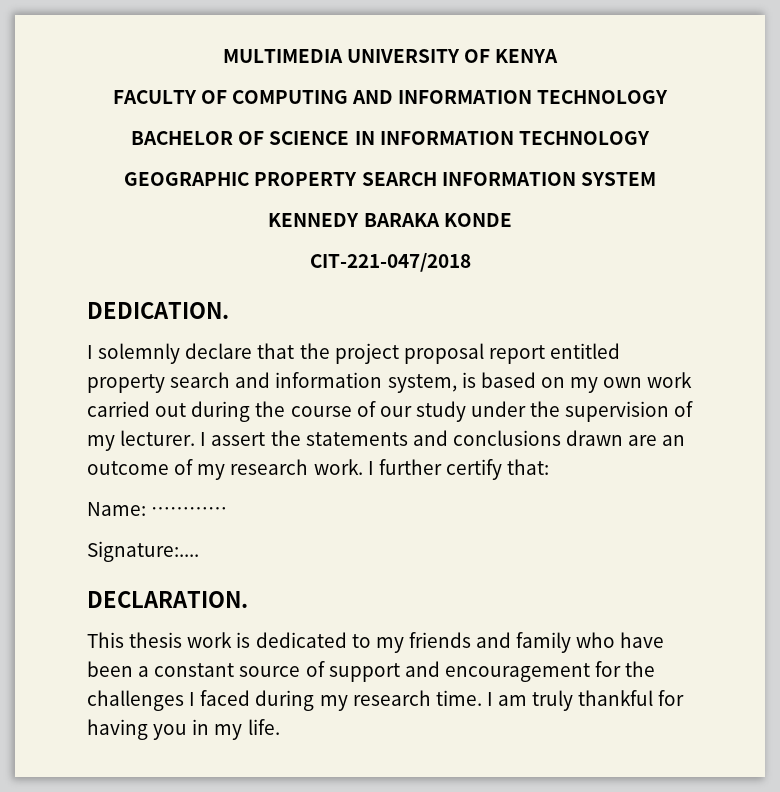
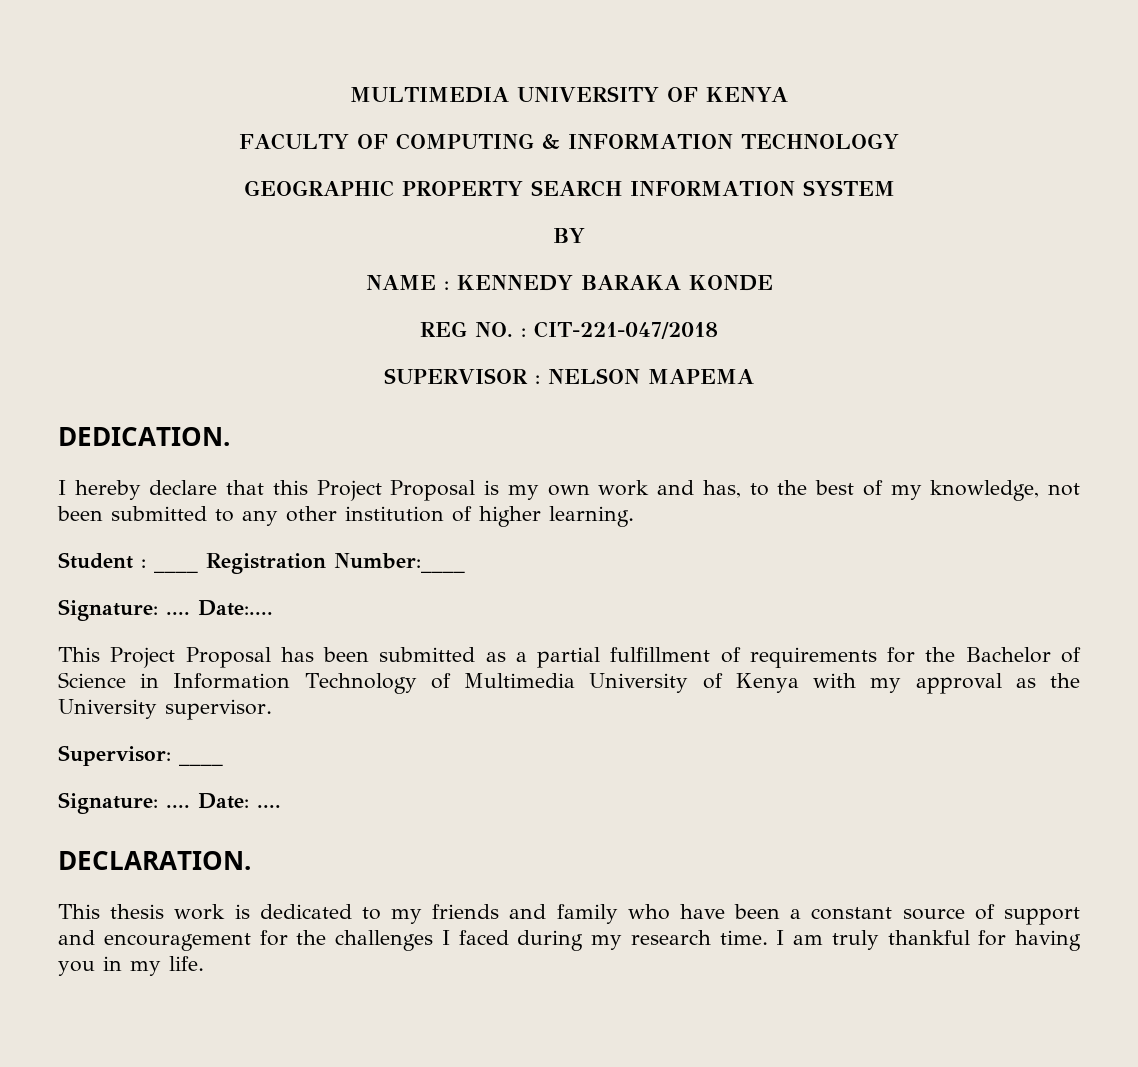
[352,90,669,104] [131,131,375,145] AND INFORMATION TECHNOLOGY // BACHELOR OF SCIENCE IN -> [541,134,560,149] &
(656, 179) none -> [553,228,585,243] [365,275,449,290] BY // NAME :
[309,253,471,272] CIT-221-047/2018 -> [420,321,719,339] [384,368,754,384] REG NO. : CIT-221-047/2018 // SUPERVISOR : NELSON MAPEMA
[98,343,181,364] solemnly -> [74,480,141,500] hereby
[299,343,621,364] [87,372,693,393] [87,401,694,422] [87,430,686,451] [87,459,550,480] [87,502,228,516] [87,541,199,562] the project proposal report entitled property search and information system, is based on my own work carried out during the course of our study under the supervision of my lecturer. I assert the statements and conclusions drawn are an outcome of my research work. I further certify that: // Name: ………… // Signature:.... -> [272,480,1080,501] [57,506,634,527] [58,552,146,569] [154,553,465,574] [58,599,273,621] [58,647,1081,668] [58,672,1081,694] [58,699,272,720] [58,745,223,766] [58,792,281,814] this Project Proposal is my own work and has, to the best of my knowledge, not been submitted to any other institution of higher learning. // Student : ____ Registration Number:____ // Signature: .... Date:.... // This Project Proposal has been submitted as a partial fulfillment of requirements for the Bachelor of Science in Information Technology of Multimedia University of Kenya with my approval as the University supervisor. // Supervisor: ____ // Signature: .... Date: ....

